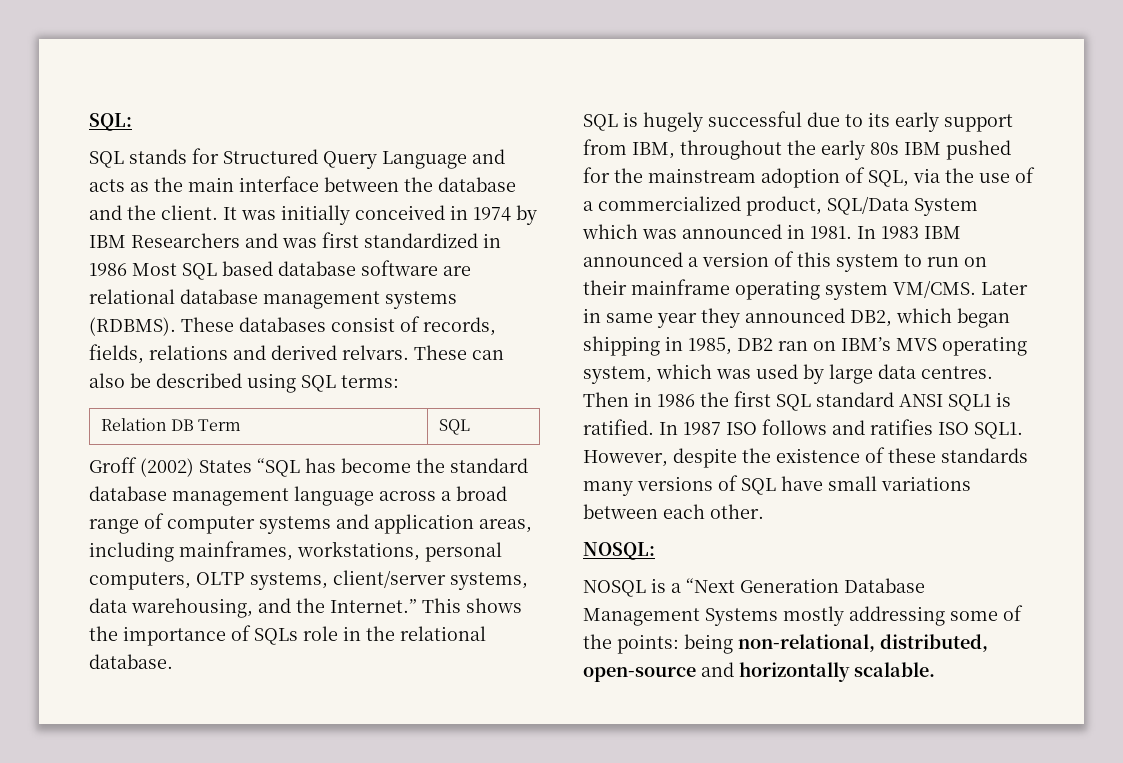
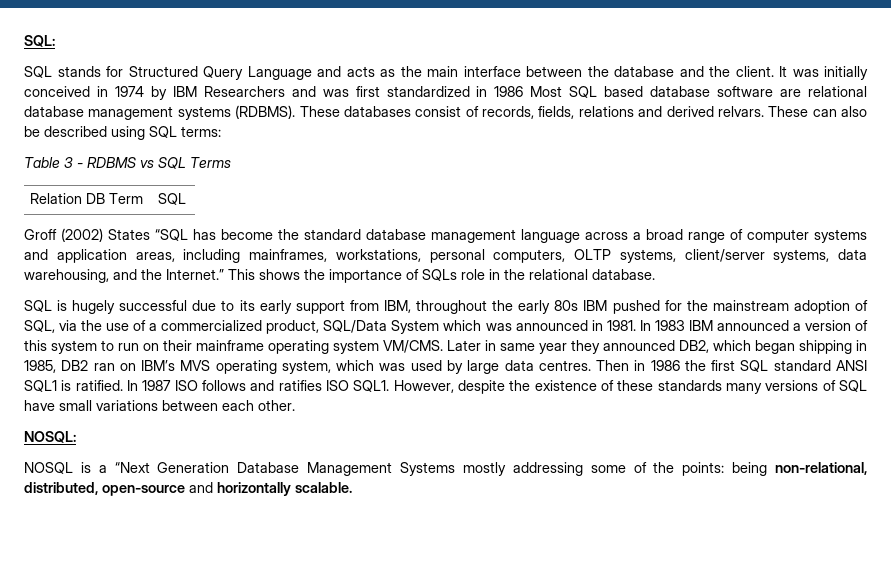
(399, 381) none -> [24,157,231,169] // Table 3 - RDBMS vs SQL Terms

